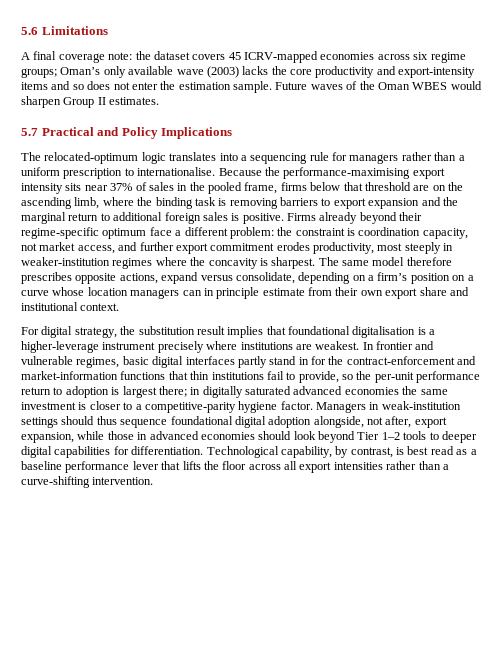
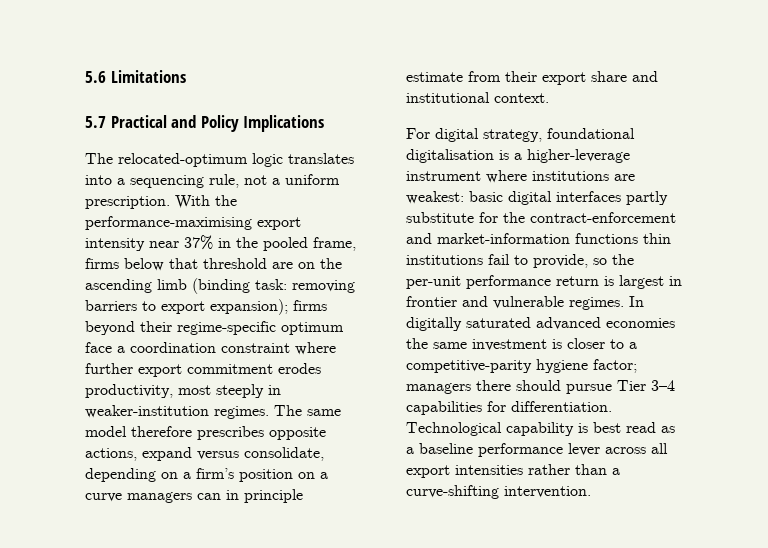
[21,51,466,63] [21,66,476,78] [21,81,482,93] [21,96,160,108] // A final coverage note: the dataset covers 45 ICRV-mapped economies across six regime groups; Oman’s only available wave (2003) lacks the core productivity and export-intensity items and so does not enter the estimation sample. Future waves of the Oman WBES would sharpen Group II estimates. -> (186, 76) none
[309,152,465,164] [21,167,262,179] rule for managers rather than a uniform prescription to internationalise. Because -> [209,174,340,188] [85,195,210,209] rule, not a uniform prescription. With
[65,183,82,191] sits -> (145, 244) none
[135,182,174,191] of sales -> (213, 242) none
[74,197,458,209] [21,212,358,224] limb, where the binding task is removing barriers to export expansion and the marginal return to additional foreign sales is positive. Firms already -> [157,278,355,294] [85,299,327,315] limb (binding task: removing barriers to export expansion); firms
[184,227,468,239] [21,242,138,254] different problem: the constraint is coordination capacity, not market access, and -> [130,342,336,355] coordination constraint where
[112,257,316,269] regimes where the concavity is sharpest. -> [214,406,269,419] regimes.
[52,287,128,296] whose location -> (122, 497) none
[360,290,383,296] own -> (537, 76) none
[120,326,286,338] the substitution result implies that -> (542, 135) none
[157,341,204,353] precisely -> (481, 176) none
[315,341,435,350] [21,356,120,368] weakest. In frontier and vulnerable regimes, -> [406,191,464,204] weakest:
[269,356,309,365] stand in -> [406,212,474,223] substitute
[168,371,188,380] that -> (638, 238) none
[53,386,201,398] to adoption is largest there; in -> [604,275,682,289] [406,296,644,310] is largest in frontier and vulnerable regimes. In
[280,401,461,413] [21,416,447,428] [21,431,477,443] [21,446,52,458] factor. Managers in weak-institution settings should thus sequence foundational digital adoption alongside, not after, export expansion, while those in advanced economies should look beyond Tier 1–2 tools to deeper digital -> [593,359,637,373] [406,380,675,394] factor; managers there should pursue Tier 3–4
[280,446,393,458] capability, by contrast, -> [506,422,574,436] capability
[161,461,247,470] that lifts the floor -> (600, 449) none

